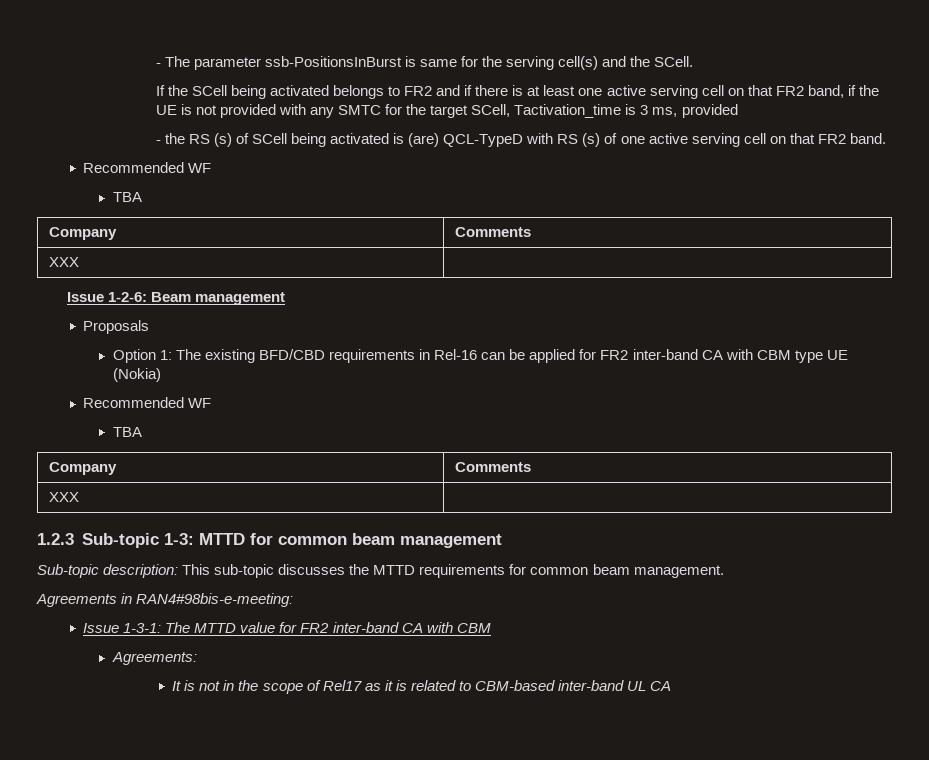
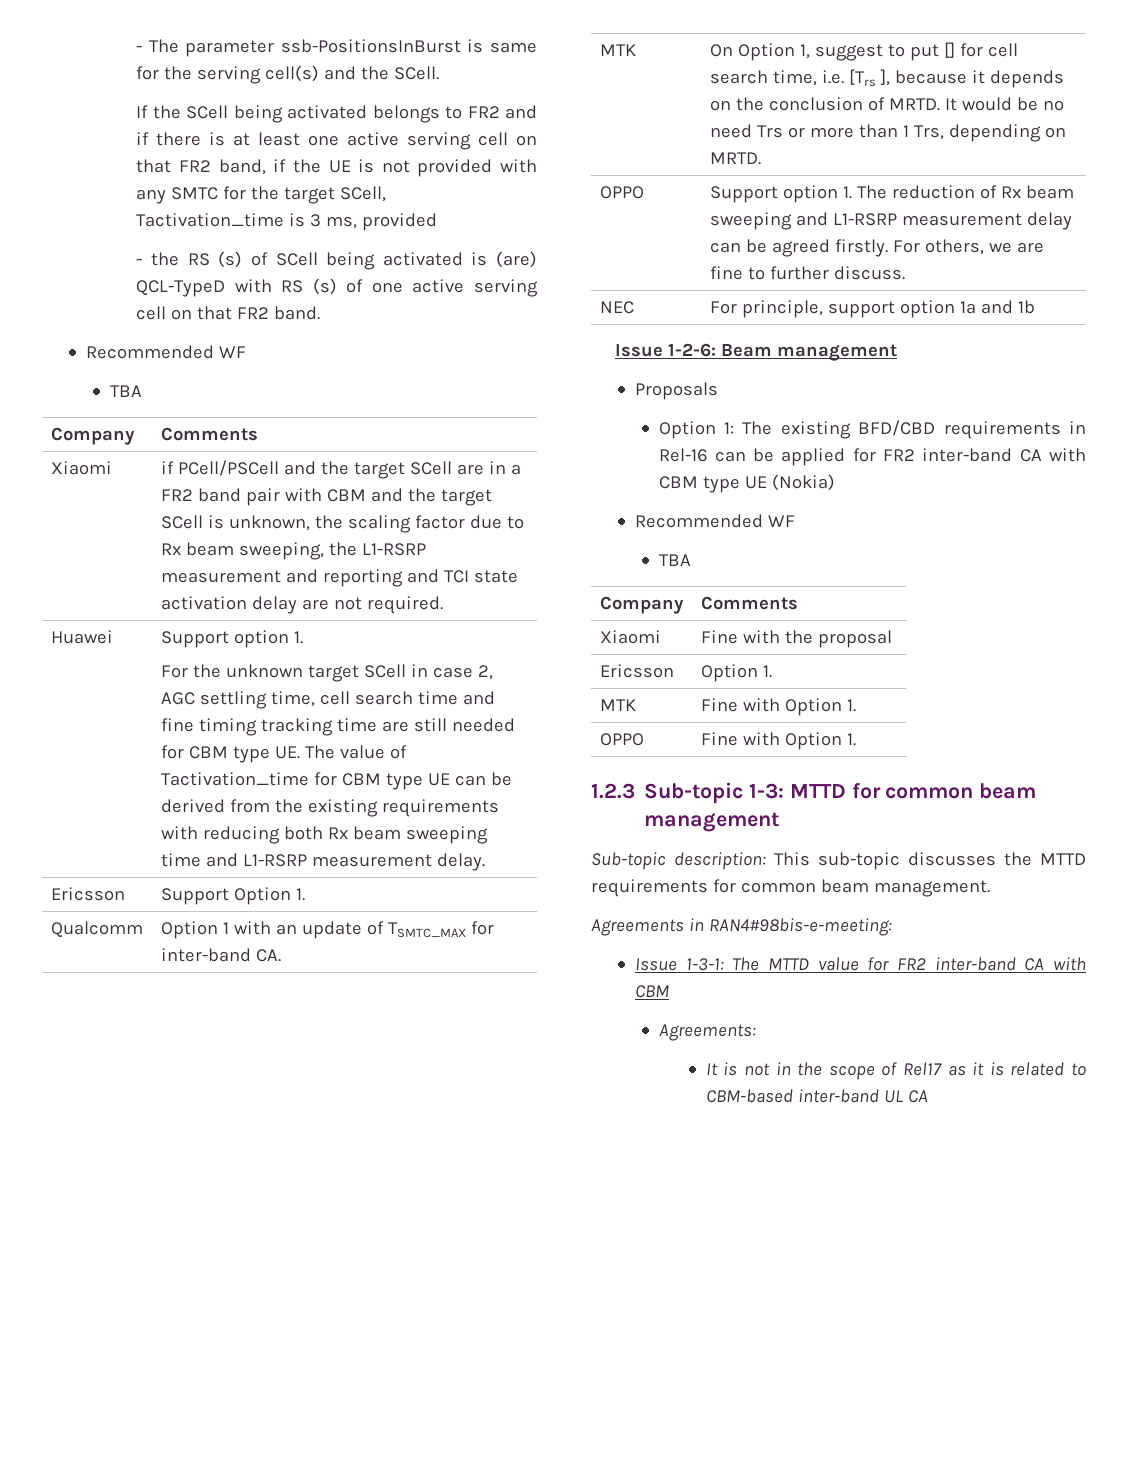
[48,257,79,267] XXX | -> [50,461,112,475] [160,460,521,479] [160,488,492,506] [160,515,524,533] [160,542,426,560] [160,569,518,587] [160,596,443,614] [50,630,113,644] [160,630,303,648] [160,664,493,682] [160,691,495,709] [160,718,515,736] [160,745,407,763] [160,772,512,790] [160,799,499,817] [160,826,488,844] [160,853,485,871] [50,887,125,901] [160,887,305,905] [50,921,143,938] [160,921,494,939] [160,948,281,962] [599,44,636,56] [709,42,1018,61] [709,69,1064,88] [709,97,1064,111] [709,124,1066,142] [709,152,761,165] [599,186,644,199] [709,185,1074,203] [709,212,1072,230] [709,239,1044,257] [709,266,905,280] [599,301,634,314] [709,300,1035,318] Xiaomi | if PCell/PSCell and the target SCell are in a FR2 band pair with CBM and the target SCell is unknown, the scaling factor due to Rx beam sweeping, the L1-RSRP measurement and reporting and TCI state activation delay are not required. // Huawei | Support option 1. // For the unknown target SCell in case 2, AGC settling time, cell search time and fine timing tracking time are still needed for CBM type UE. The value of Tactivation_time for CBM type UE can be derived from the existing requirements with reducing both Rx beam sweeping time and L1-RSRP measurement delay. // Ericsson | Support Option 1. // Qualcomm | Option 1 with an update of TSMTC_MAX for inter-band CA. // MTK | On Option 1, suggest to put [] for cell search time, i.e. [Trs ], because it depends on the conclusion of MRTD. It would be no need Trs or more than 1 Trs, depending on MRTD. // OPPO | Support option 1. The reduction of Rx beam sweeping and L1-RSRP measurement delay can be agreed firstly. For others, we are fine to further discuss. // NEC | For principle, support option 1a and 1b
[48,492,79,502] XXX | -> [599,630,661,644] [700,630,892,648] [599,664,674,678] [700,664,772,682] [599,699,636,711] [700,698,856,716] [599,733,644,746] [700,732,856,750] Xiaomi | Fine with the proposal // Ericsson | Option 1. // MTK | Fine with Option 1. // OPPO | Fine with Option 1.

